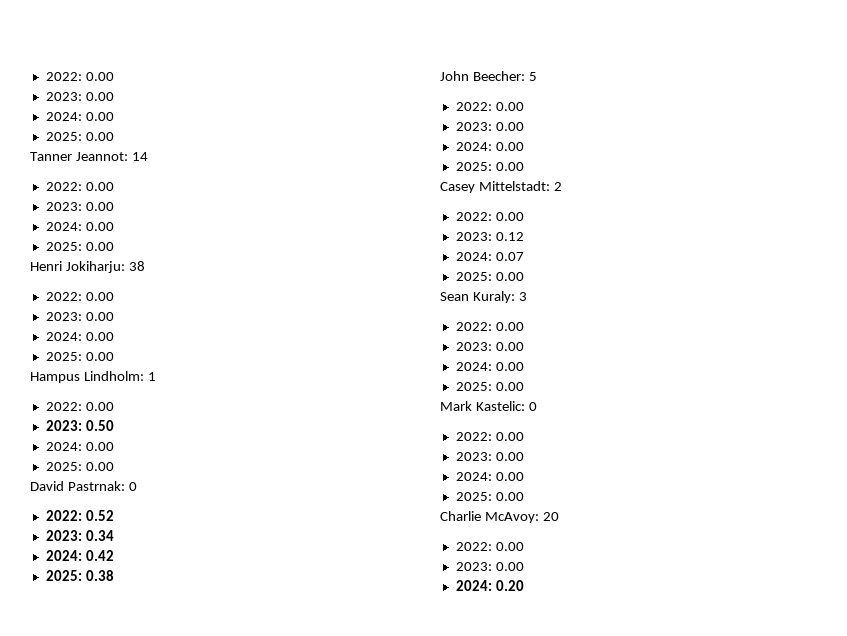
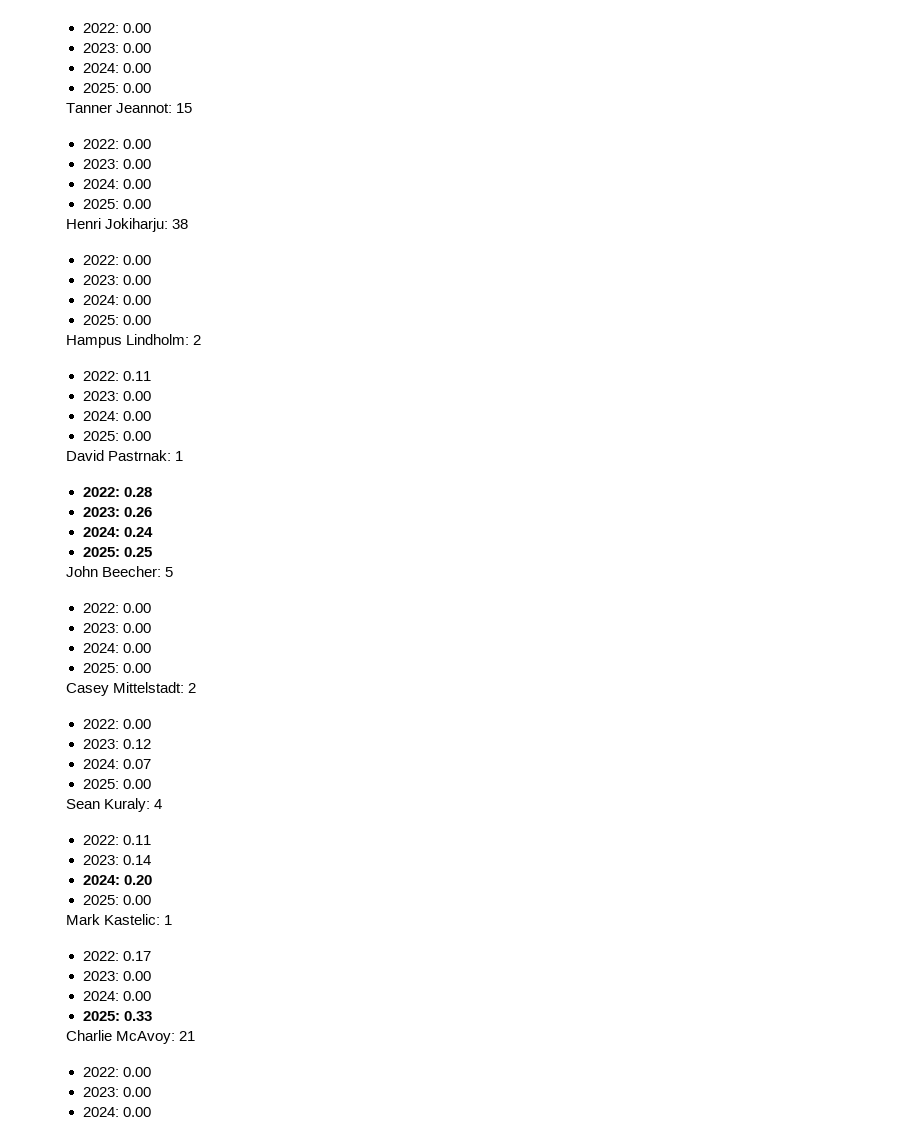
[131,152,148,161] 14 -> [176,103,193,113] 15
[147,372,156,381] [45,402,114,411] [45,420,114,431] 1 // 2022: 0.00 // 2023: 0.50 -> [193,335,202,345] [82,371,151,381] [82,391,151,401] 2 // 2022: 0.11 // 2023: 0.00
[128,482,137,491] [45,510,114,521] [45,530,114,541] [45,550,114,561] [45,570,114,581] 0 // 2022: 0.52 // 2023: 0.34 // 2024: 0.42 // 2025: 0.38 -> [175,451,184,461] [82,487,152,497] [82,507,152,517] [82,527,153,537] [82,547,152,557] 1 // 2022: 0.28 // 2023: 0.26 // 2024: 0.24 // 2025: 0.25
[518,292,527,301] [455,322,524,331] [455,342,524,351] [455,362,524,371] [455,382,524,391] [440,401,537,411] [455,432,524,441] [455,452,524,461] [455,472,524,481] [455,492,524,501] [440,511,559,523] [455,542,524,551] [455,562,524,571] [455,580,524,591] 3 // 2022: 0.00 // 2023: 0.00 // 2024: 0.00 // 2025: 0.00 // Mark Kastelic: 0 // 2022: 0.00 // 2023: 0.00 // 2024: 0.00 // 2025: 0.00 // Charlie McAvoy: 20 // 2022: 0.00 // 2023: 0.00 // 2024: 0.20 -> [154,799,163,809] [82,835,151,845] [82,855,151,865] [82,875,152,885] [82,895,151,905] [66,914,173,925] [82,951,151,961] [82,971,151,981] [82,991,151,1001] [82,1011,152,1021] [66,1030,196,1044] [82,1067,151,1077] [82,1087,151,1097] [82,1107,151,1117] 4 // 2022: 0.11 // 2023: 0.14 // 2024: 0.20 // 2025: 0.00 // Mark Kastelic: 1 // 2022: 0.17 // 2023: 0.00 // 2024: 0.00 // 2025: 0.33 // Charlie McAvoy: 21 // 2022: 0.00 // 2023: 0.00 // 2024: 0.00

